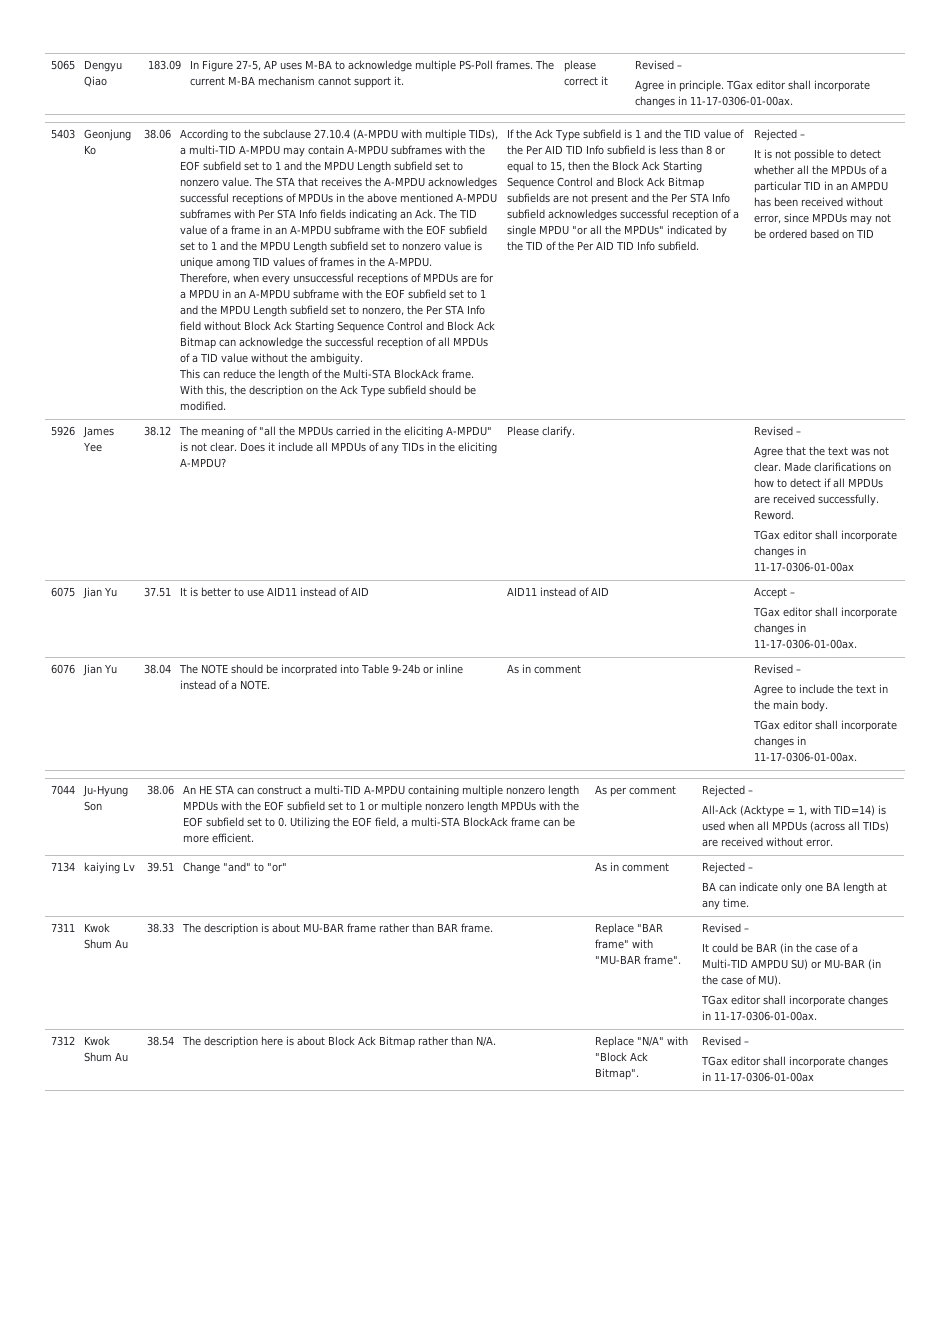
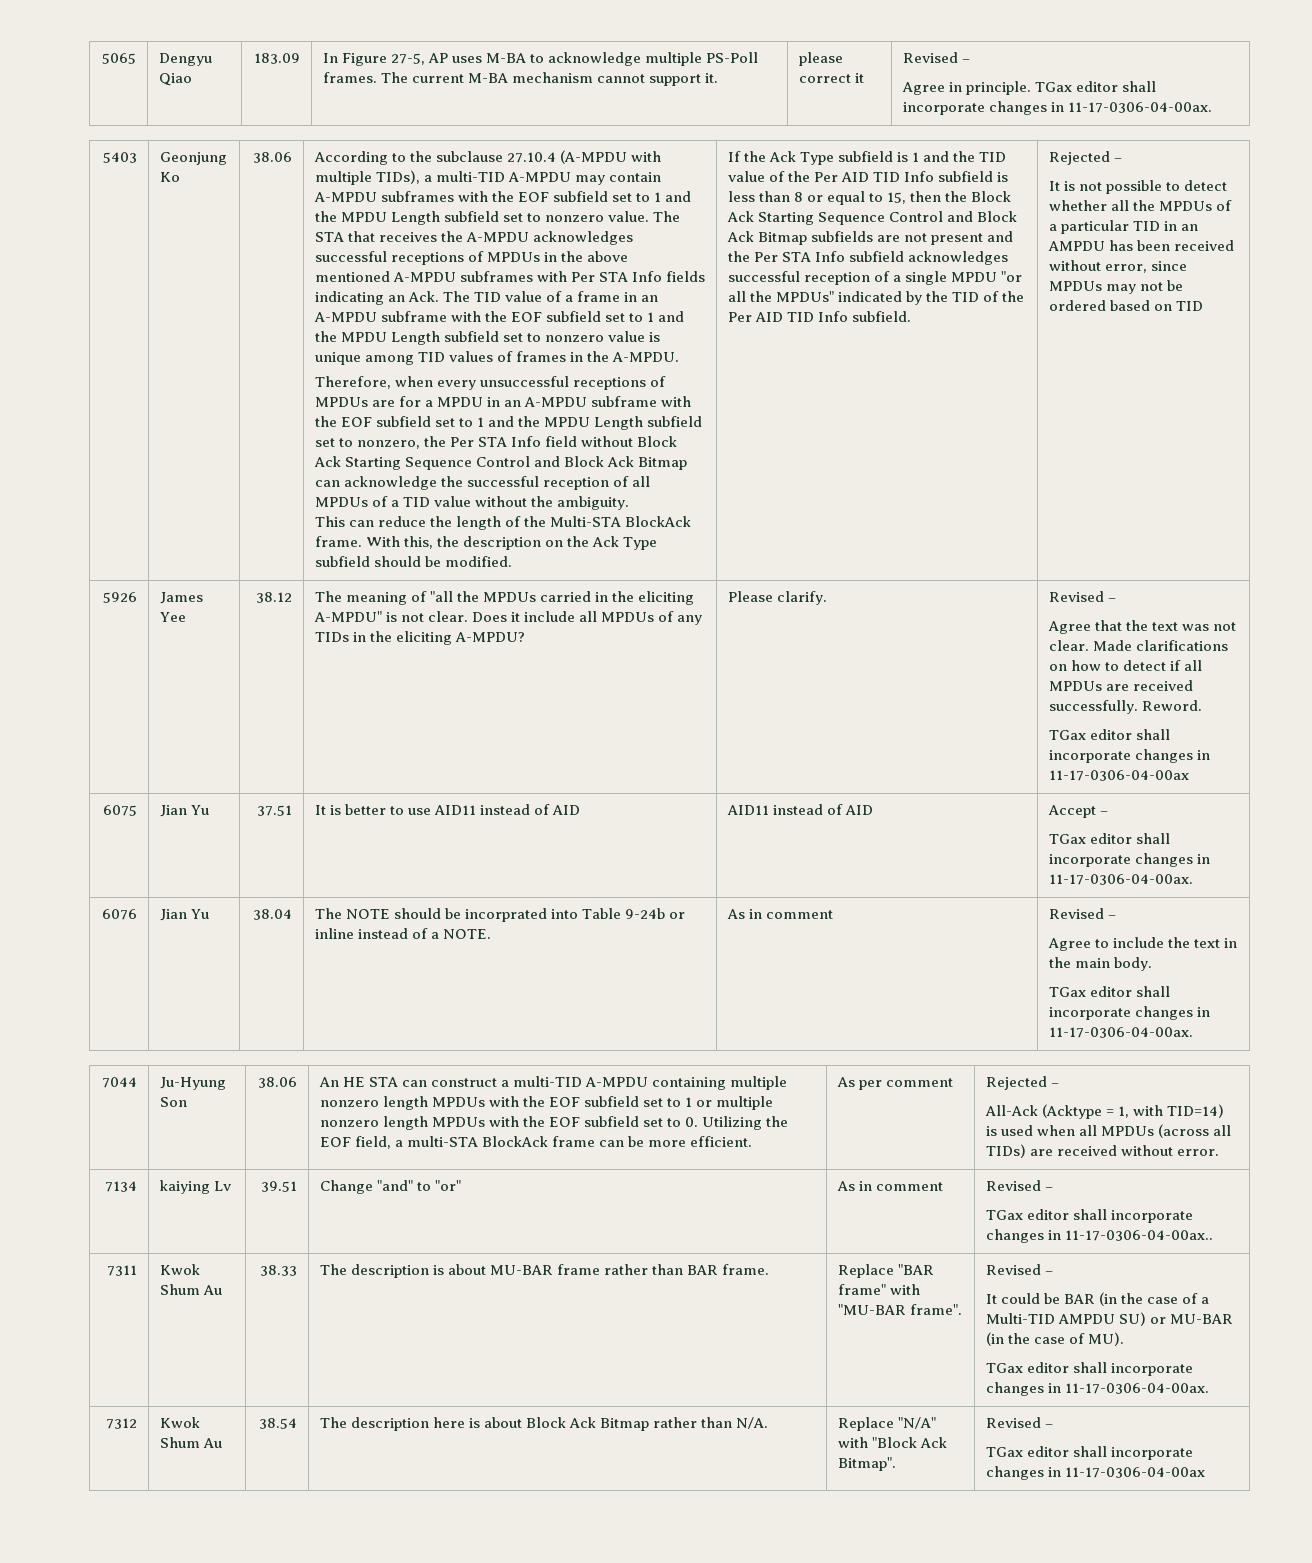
[689,96,793,106] 11-17-0306-01-00ax. -> [1067,102,1212,113] 11-17-0306-04-00ax.
[753,562,854,572] 11-17-0306-01-00ax -> [1048,770,1189,781] 11-17-0306-04-00ax
[753,639,857,649] 11-17-0306-01-00ax. -> [1048,874,1193,885] 11-17-0306-04-00ax.
[753,752,857,762] 11-17-0306-01-00ax. -> [1048,1027,1193,1038] 11-17-0306-04-00ax.
[701,862,753,874] [701,882,887,894] [701,898,749,910] Rejected – // BA can indicate only one BA length at any time. -> [985,1180,1053,1191] [985,1209,1193,1223] [985,1229,1213,1243] Revised – // TGax editor shall incorporate changes in 11-17-0306-04-00ax..
[713,1011,817,1021] 11-17-0306-01-00ax. -> [1064,1383,1209,1394] 11-17-0306-04-00ax.
[713,1072,814,1082] 11-17-0306-01-00ax -> [1064,1467,1205,1478] 11-17-0306-04-00ax

